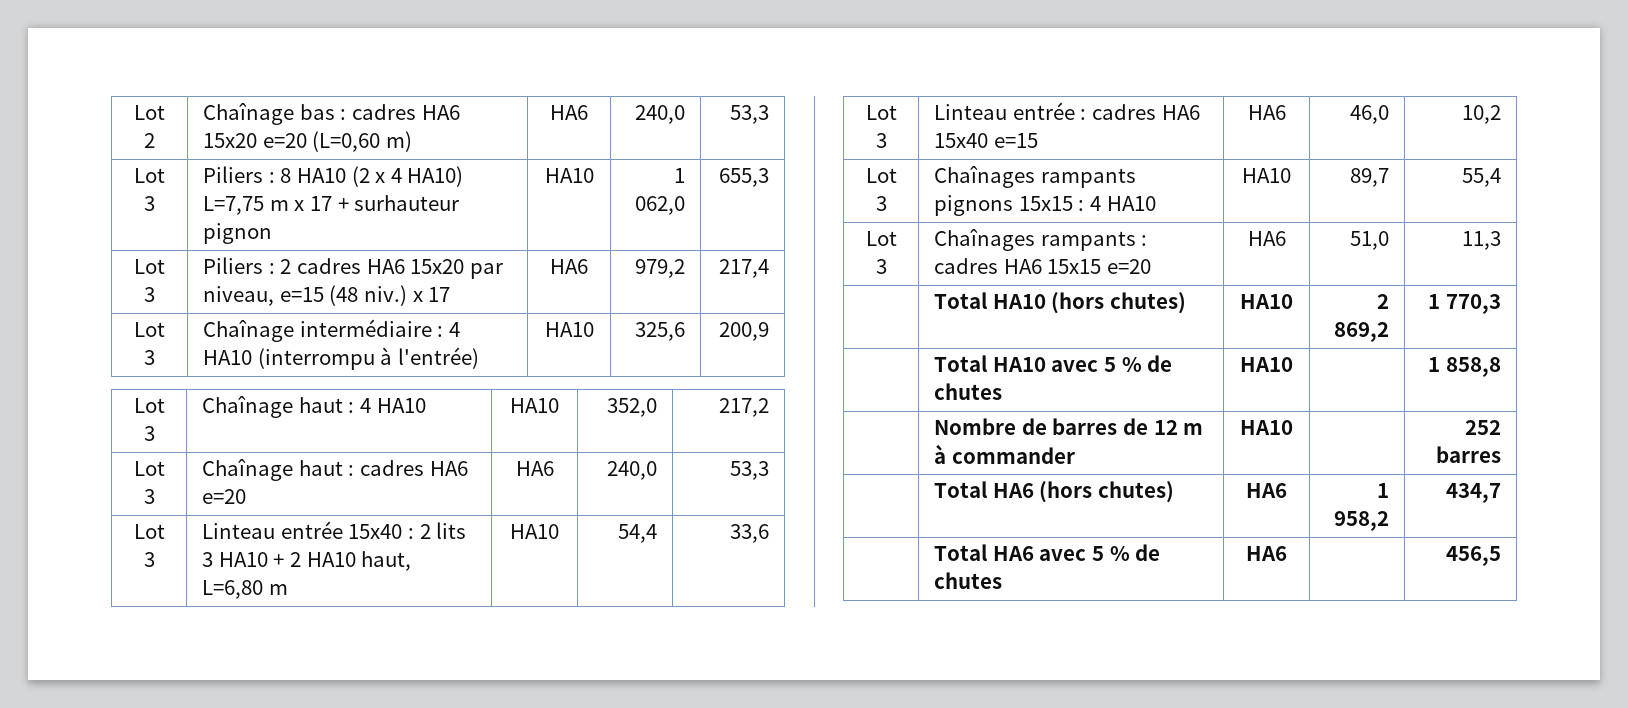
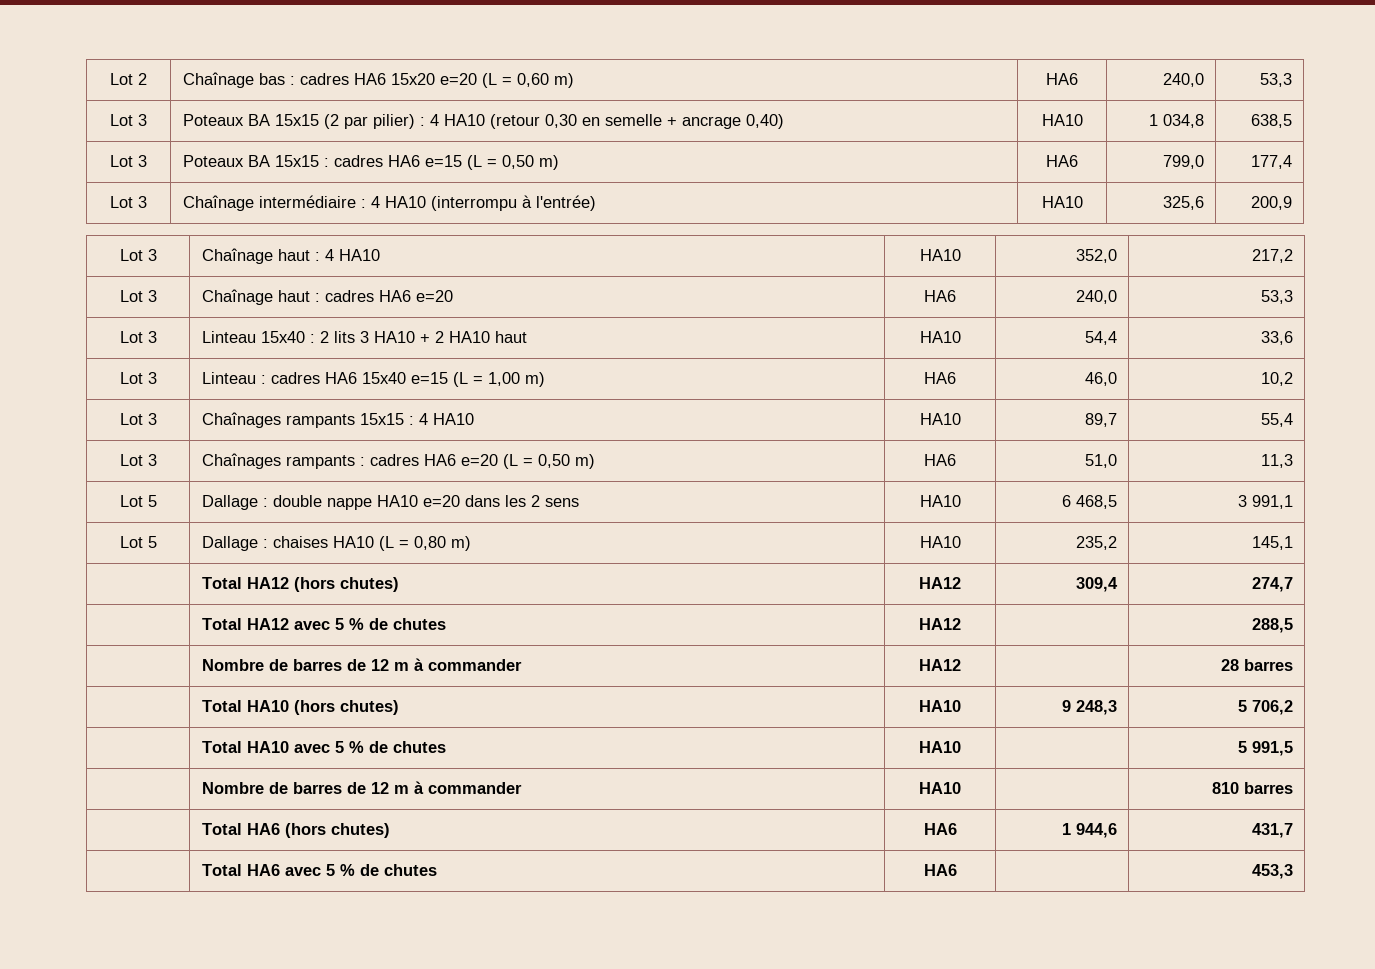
[312,131,381,152] (L=0,60 -> [481,73,549,88] (L = 0,60
[203,166,464,187] [203,195,460,215] [203,223,273,244] [544,168,594,183] [673,168,685,183] [634,196,685,215] [718,168,769,187] [134,259,165,274] [144,287,155,302] [203,257,503,279] [203,285,451,306] [550,259,588,274] [634,259,685,278] [718,259,769,278] Piliers : 8 HA10 (2 x 4 HA10) L=7,75 m x 17 + surhauteur pignon | HA10 | 1 062,0 | 655,3 // Lot 3 | Piliers : 2 cadres HA6 15x20 par niveau, e=15 (48 niv.) x 17 | HA6 | 979,2 | 217,4 -> [182,114,784,129] [1041,114,1083,126] [1148,114,1204,128] [1250,114,1292,128] [110,155,147,167] [182,155,559,170] [1046,155,1078,167] [1162,155,1204,169] [1250,155,1292,169] Poteaux BA 15x15 (2 par pilier) : 4 HA10 (retour 0,30 en semelle + ancrage 0,40) | HA10 | 1 034,8 | 638,5 // Lot 3 | Poteaux BA 15x15 : cadres HA6 e=15 (L = 0,50 m) | HA6 | 799,0 | 177,4
[280,521,343,539] entrée -> (256, 337) none
[361,551,412,571] [202,580,288,599] haut, L=6,80 m -> [494,331,527,343] haut
[1012,102,1075,120] entrée -> (256, 378) none
(1038, 140) none -> [452,372,545,387] (L = 1,00 m)
[934,195,1014,216] pignons -> (355, 421) none
[1047,259,1151,274] 15x15 e=20 -> [460,454,595,469] e=20 (L = 0,50 m)
(1501, 240) none -> [119,495,157,507] [201,495,579,510] [919,495,961,507] [1061,495,1117,509] [1237,495,1293,509] [119,536,157,548] [201,536,471,551] [919,536,961,548] [1075,536,1117,550] [1251,536,1293,550] [201,577,399,592] [919,577,961,589] [1075,577,1118,592] [1251,577,1293,592] [201,618,446,630] [919,618,961,630] [1251,618,1293,633] [201,658,522,671] [919,659,961,671] [1220,659,1293,671] // Lot 5 | Dallage : double nappe HA10 e=20 dans les 2 sens | HA10 | 6 468,5 | 3 991,1 // Lot 5 | Dallage : chaises HA10 (L = 0,80 m) | HA10 | 235,2 | 145,1 // | Total HA12 (hors chutes) | HA12 | 309,4 | 274,7 // | Total HA12 avec 5 % de chutes | HA12 | | 288,5 // | Nombre de barres de 12 m à commander | HA12 | | 28 barres
[1376,294,1389,309] [1333,322,1389,342] [1428,294,1501,314] 2 869,2 | 1 770,3 -> [1061,700,1117,715] [1237,700,1293,715] 9 248,3 | 5 706,2
[1428,357,1501,377] 1 858,8 -> [1237,741,1293,756] 5 991,5
[1464,420,1501,435] 252 -> [1211,782,1239,794] 810
[1333,511,1389,531] [1445,483,1501,503] 958,2 | 434,7 -> [1075,823,1117,838] [1251,823,1293,838] 944,6 | 431,7
[1445,546,1501,566] 456,5 -> [1251,864,1293,879] 453,3

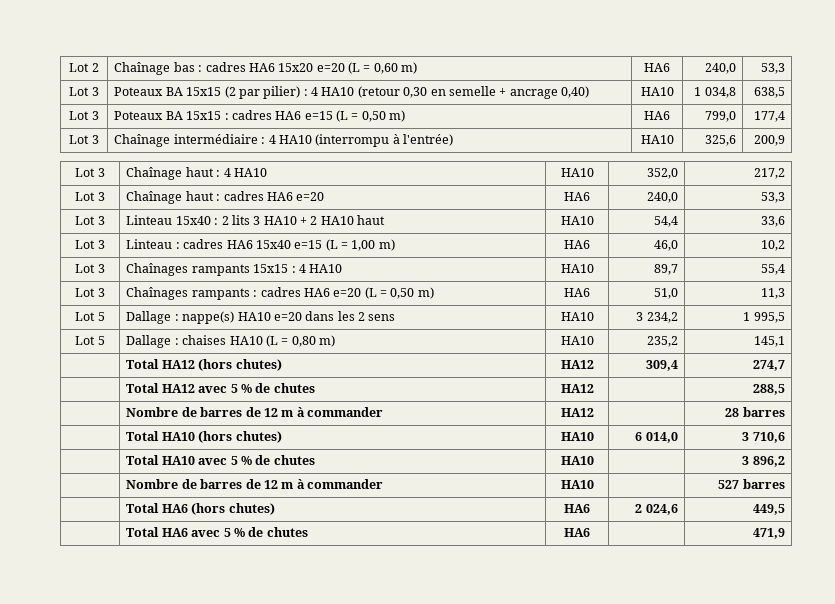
[272,495,372,510] double nappe -> [182,311,235,324] nappe(s)
[1061,495,1117,509] [1237,495,1293,509] 6 468,5 | 3 991,1 -> [636,312,678,323] [743,312,785,323] 3 234,2 | 1 995,5
[1061,700,1117,715] [1237,700,1293,715] 9 248,3 | 5 706,2 -> [635,432,678,443] [742,432,785,443] 6 014,0 | 3 710,6
[1237,741,1293,756] 5 991,5 -> [742,456,785,467] 3 896,2
[1211,782,1239,794] 810 -> [718,480,740,489] 527
[1061,823,1117,838] [1251,823,1293,838] 1 944,6 | 431,7 -> [635,504,678,515] [752,504,785,515] 2 024,6 | 449,5
[1251,864,1293,879] 453,3 -> [752,528,785,539] 471,9

